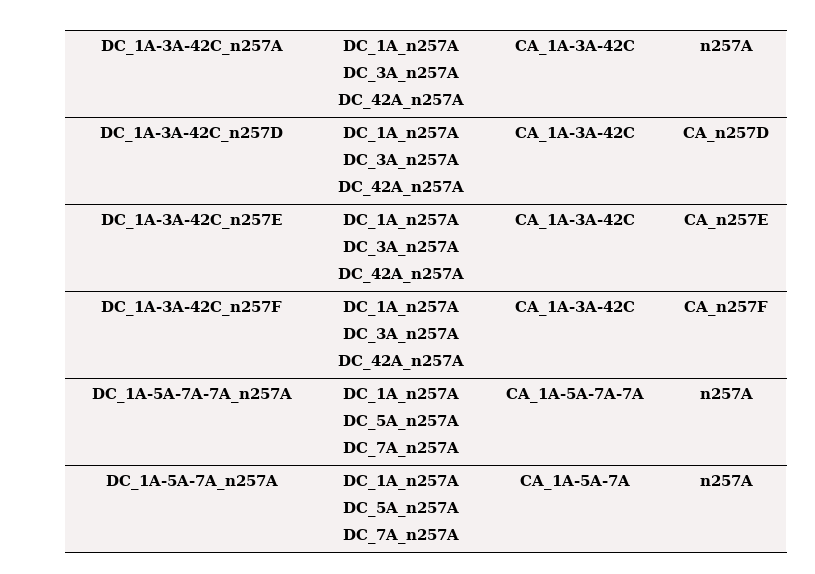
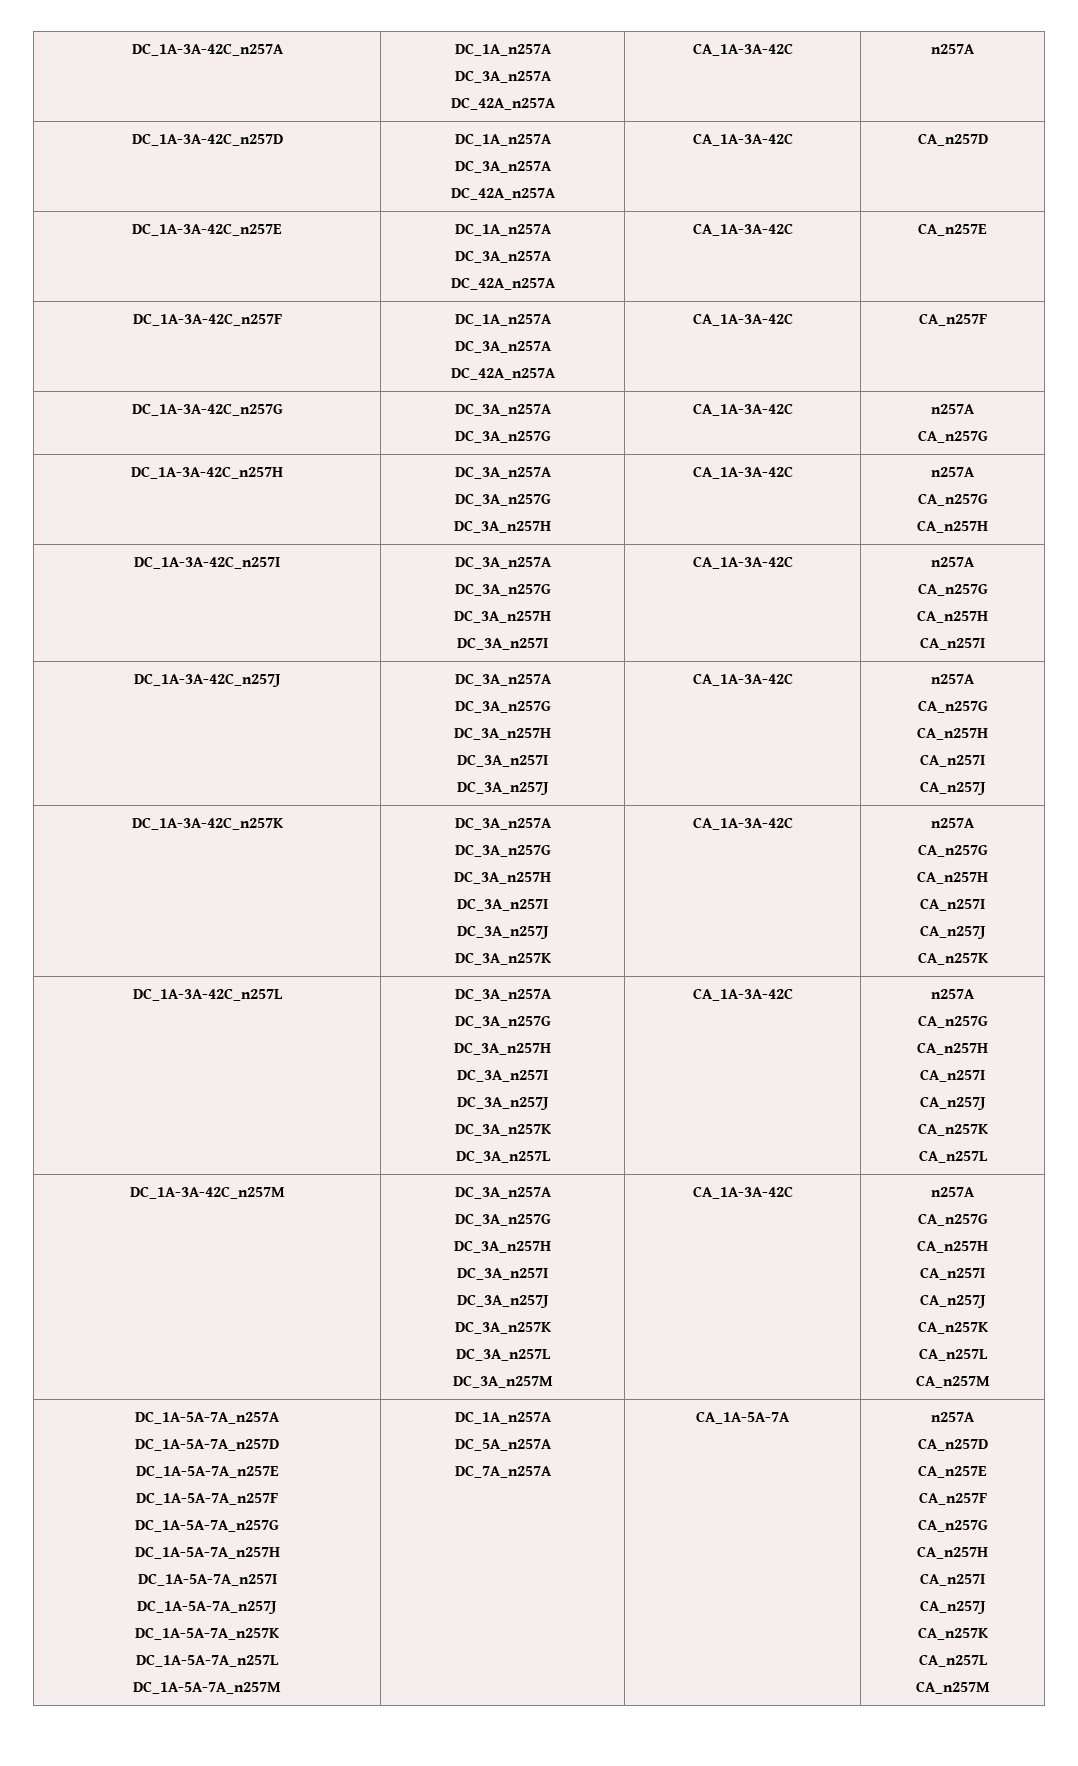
[91,388,292,403] [343,388,459,403] [343,415,459,430] [343,442,459,457] [506,388,644,403] [699,388,753,399] [105,475,278,490] DC_1A-5A-7A-7A_n257A | DC_1A_n257A // DC_5A_n257A // DC_7A_n257A | CA_1A-5A-7A-7A | n257A // DC_1A-5A-7A_n257A -> [131,403,283,416] [454,403,552,416] [454,430,551,443] [692,403,793,416] [931,404,975,414] [917,430,988,443] [131,466,283,479] [454,466,552,479] [454,493,551,506] [454,520,551,533] [692,466,793,479] [931,467,975,477] [917,493,988,506] [917,520,988,533] [134,556,280,569] [454,556,552,569] [454,583,551,596] [454,610,551,623] [457,637,548,650] [692,556,793,569] [931,557,975,567] [917,583,988,596] [917,610,988,623] [920,637,985,650] [133,673,281,687] [454,673,552,686] [454,700,551,713] [454,727,551,740] [457,754,548,767] [456,781,549,795] [692,673,793,686] [931,674,975,684] [917,700,988,713] [917,727,988,740] [920,754,985,767] [919,781,986,795] [131,817,284,830] [454,817,552,830] [454,844,551,857] [454,871,551,884] [457,898,548,911] [456,925,549,939] [454,952,552,965] [692,817,793,830] [931,818,975,828] [917,844,988,857] [917,871,988,884] [920,898,985,911] [919,925,986,939] [917,952,989,965] [132,988,283,1001] [454,988,552,1001] [454,1015,551,1028] [454,1042,551,1055] [457,1069,548,1082] [456,1096,549,1110] [454,1123,552,1136] [455,1150,551,1163] [692,988,793,1001] [931,989,975,999] [917,1015,988,1028] [917,1042,988,1055] [920,1069,985,1082] [919,1096,986,1110] [917,1123,989,1136] [918,1150,988,1163] [129,1186,285,1199] [454,1186,552,1199] [454,1213,551,1226] [454,1240,551,1253] [457,1267,548,1280] [456,1294,549,1308] [454,1321,552,1334] [455,1348,551,1361] [452,1375,553,1388] [692,1186,793,1199] [931,1187,975,1197] [917,1213,988,1226] [917,1240,988,1253] [920,1267,985,1280] [919,1294,986,1308] [917,1321,989,1334] [918,1348,988,1361] [915,1375,990,1388] [135,1411,280,1424] [135,1438,279,1451] [135,1465,279,1478] [136,1492,278,1505] [135,1519,279,1532] [134,1546,280,1559] [137,1573,277,1586] [137,1600,277,1614] [135,1627,280,1640] [136,1654,279,1667] [133,1681,281,1694] DC_1A-3A-42C_n257G | DC_3A_n257A // DC_3A_n257G | CA_1A-3A-42C | n257A // CA_n257G // DC_1A-3A-42C_n257H | DC_3A_n257A // DC_3A_n257G // DC_3A_n257H | CA_1A-3A-42C | n257A // CA_n257G // CA_n257H // DC_1A-3A-42C_n257I | DC_3A_n257A // DC_3A_n257G // DC_3A_n257H // DC_3A_n257I | CA_1A-3A-42C | n257A // CA_n257G // CA_n257H // CA_n257I // DC_1A-3A-42C_n257J | DC_3A_n257A // DC_3A_n257G // DC_3A_n257H // DC_3A_n257I // DC_3A_n257J | CA_1A-3A-42C | n257A // CA_n257G // CA_n257H // CA_n257I // CA_n257J // DC_1A-3A-42C_n257K | DC_3A_n257A // DC_3A_n257G // DC_3A_n257H // DC_3A_n257I // DC_3A_n257J // DC_3A_n257K | CA_1A-3A-42C | n257A // CA_n257G // CA_n257H // CA_n257I // CA_n257J // CA_n257K // DC_1A-3A-42C_n257L | DC_3A_n257A // DC_3A_n257G // DC_3A_n257H // DC_3A_n257I // DC_3A_n257J // DC_3A_n257K // DC_3A_n257L | CA_1A-3A-42C | n257A // CA_n257G // CA_n257H // CA_n257I // CA_n257J // CA_n257K // CA_n257L // DC_1A-3A-42C_n257M | DC_3A_n257A // DC_3A_n257G // DC_3A_n257H // DC_3A_n257I // DC_3A_n257J // DC_3A_n257K // DC_3A_n257L // DC_3A_n257M | CA_1A-3A-42C | n257A // CA_n257G // CA_n257H // CA_n257I // CA_n257J // CA_n257K // CA_n257L // CA_n257M // DC_1A-5A-7A_n257A // DC_1A-5A-7A_n257D // DC_1A-5A-7A_n257E // DC_1A-5A-7A_n257F // DC_1A-5A-7A_n257G // DC_1A-5A-7A_n257H // DC_1A-5A-7A_n257I // DC_1A-5A-7A_n257J // DC_1A-5A-7A_n257K // DC_1A-5A-7A_n257L // DC_1A-5A-7A_n257M
(753, 480) none -> [917,1438,988,1451] [918,1465,987,1478] [918,1492,987,1505] [917,1519,988,1532] [917,1546,988,1559] [920,1573,985,1586] [919,1600,986,1614] [917,1627,989,1640] [918,1654,988,1667] [915,1681,990,1694] // CA_n257D // CA_n257E // CA_n257F // CA_n257G // CA_n257H // CA_n257I // CA_n257J // CA_n257K // CA_n257L // CA_n257M

